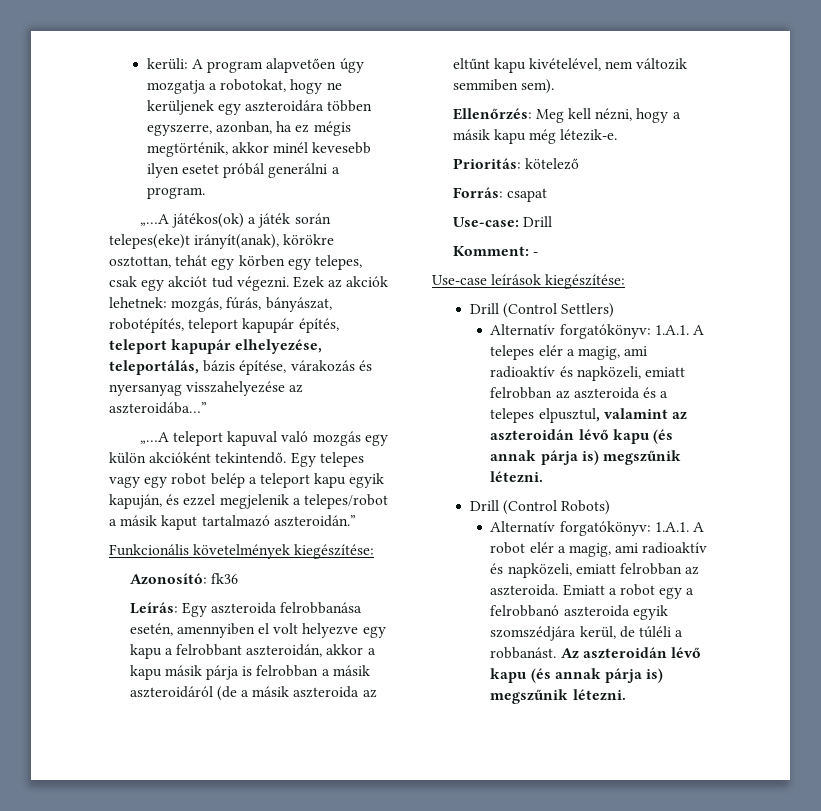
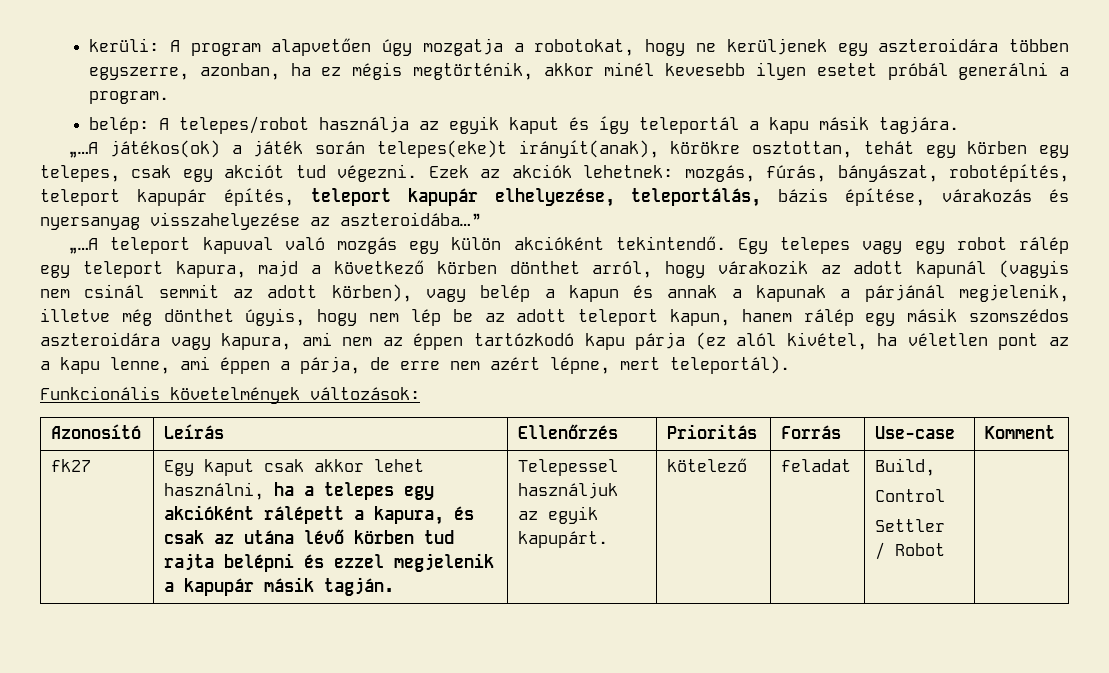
(205, 193) none -> [89,116,960,134] // belép: A telepes/robot használja az egyik kaput és így teleportál a kapu másik tagjára.
[210,473,385,488] [109,494,388,509] [109,515,356,530] [109,544,375,559] [129,573,238,585] [129,602,363,617] [129,623,386,638] [129,644,376,659] [129,665,370,680] [129,686,377,701] [452,58,688,73] [452,79,554,94] [452,108,681,123] [452,129,618,144] [452,158,579,170] [452,187,547,202] [452,216,552,227] [452,246,538,256] [432,274,626,289] [469,303,615,318] [490,324,705,339] [490,345,648,360] [490,366,686,381] [490,387,669,399] [490,408,688,423] [490,429,674,444] [490,450,682,465] [490,471,544,483] [469,500,611,515] [490,521,705,536] [490,542,708,557] [490,563,700,578] [490,584,695,599] [490,605,668,620] [490,626,684,641] [490,647,702,659] [490,668,664,683] [490,689,626,704] belép a teleport kapu egyik kapuján, és ezzel megjelenik a telepes/robot a másik kaput tartalmazó aszteroidán.” // Funkcionális követelmények kiegészítése: // Azonosító: fk36 // Leírás: Egy aszteroida felrobbanása esetén, amennyiben el volt helyezve egy kapu a felrobbant aszteroidán, akkor a kapu másik párja is felrobban a másik aszteroidáról (de a másik aszteroida az eltűnt kapu kivételével, nem változik semmiben sem). // Ellenőrzés: Meg kell nézni, hogy a másik kapu még létezik-e. // Prioritás: kötelező // Forrás: csapat // Use-case: Drill // Komment: - // Use-case leírások kiegészítése: // Drill (Control Settlers) // Alternatív forgatókönyv: 1.A.1. A telepes elér a magig, ami radioaktív és napközeli, emiatt felrobban az aszteroida és a telepes elpusztul, valamint az aszteroidán lévő kapu (és annak párja is) megszűnik létezni. // Drill (Control Robots) // Alternatív forgatókönyv: 1.A.1. A robot elér a magig, ami radioaktív és napközeli, emiatt felrobban az aszteroida. Emiatt a robot egy a felrobbanó aszteroida egyik szomszédjára kerül, de túléli a robbanást. Az aszteroidán lévő kapu (és annak párja is) megszűnik létezni. -> [1018,237,1069,254] [40,260,1070,278] [40,284,1069,302] [40,308,1069,326] [40,332,1069,350] [40,356,790,374] [40,386,420,404] [51,424,142,439] [164,424,225,439] [518,424,619,439] [667,424,758,439] [781,425,842,439] [875,426,956,439] [985,425,1056,439] [51,459,92,472] [164,459,425,476] [164,482,435,500] [164,505,475,525] [164,529,455,544] [164,553,495,572] [164,577,395,596] [518,459,619,476] [518,482,619,499] [518,506,599,524] [518,531,609,548] [667,458,748,472] [781,459,852,472] [875,458,936,476] [875,489,946,502] [875,519,946,532] [875,542,946,560] rálép egy teleport kapura, majd a következő körben dönthet arról, hogy várakozik az adott kapunál (vagyis nem csinál semmit az adott körben), vagy belép a kapun és annak a kapunak a párjánál megjelenik, illetve még dönthet úgyis, hogy nem lép be az adott teleport kapun, hanem rálép egy másik szomszédos aszteroidára vagy kapura, ami nem az éppen tartózkodó kapu párja (ez alól kivétel, ha véletlen pont az a kapu lenne, ami éppen a párja, de erre nem azért lépne, mert teleportál). // Funkcionális követelmények változások: // Azonosító | Leírás | Ellenőrzés | Prioritás | Forrás | Use-case | Komment // fk27 | Egy kaput csak akkor lehet használni, ha a telepes egy akcióként rálépett a kapura, és csak az utána lévő körben tud rajta belépni és ezzel megjelenik a kapupár másik tagján. | Telepessel használjuk az egyik kapupárt. | kötelező | feladat | Build, // Control // Settler / Robot |

